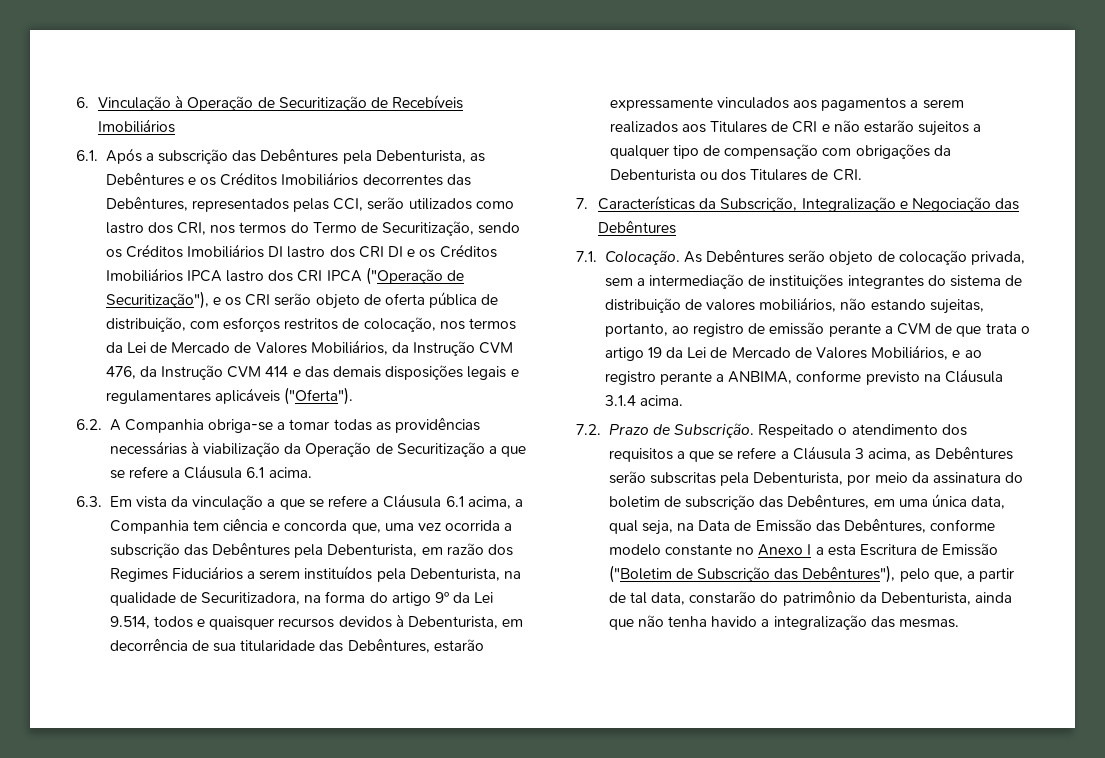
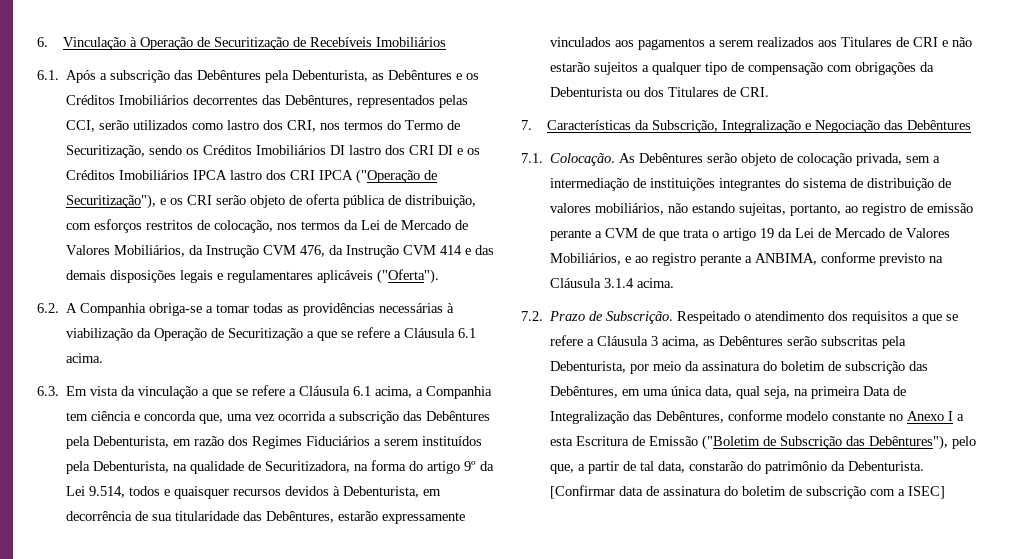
(695, 527) none -> [811,386,861,399] primeira
[755,519,812,532] Emissão -> [550,411,630,424] Integralização
[881,592,1013,605] [608,615,960,630] Debenturista, ainda que não tenha havido a integralização das mesmas. -> [848,461,925,471] [550,485,946,499] Debenturista. [Confirmar data de assinatura do boletim de subscrição com a ISEC]

